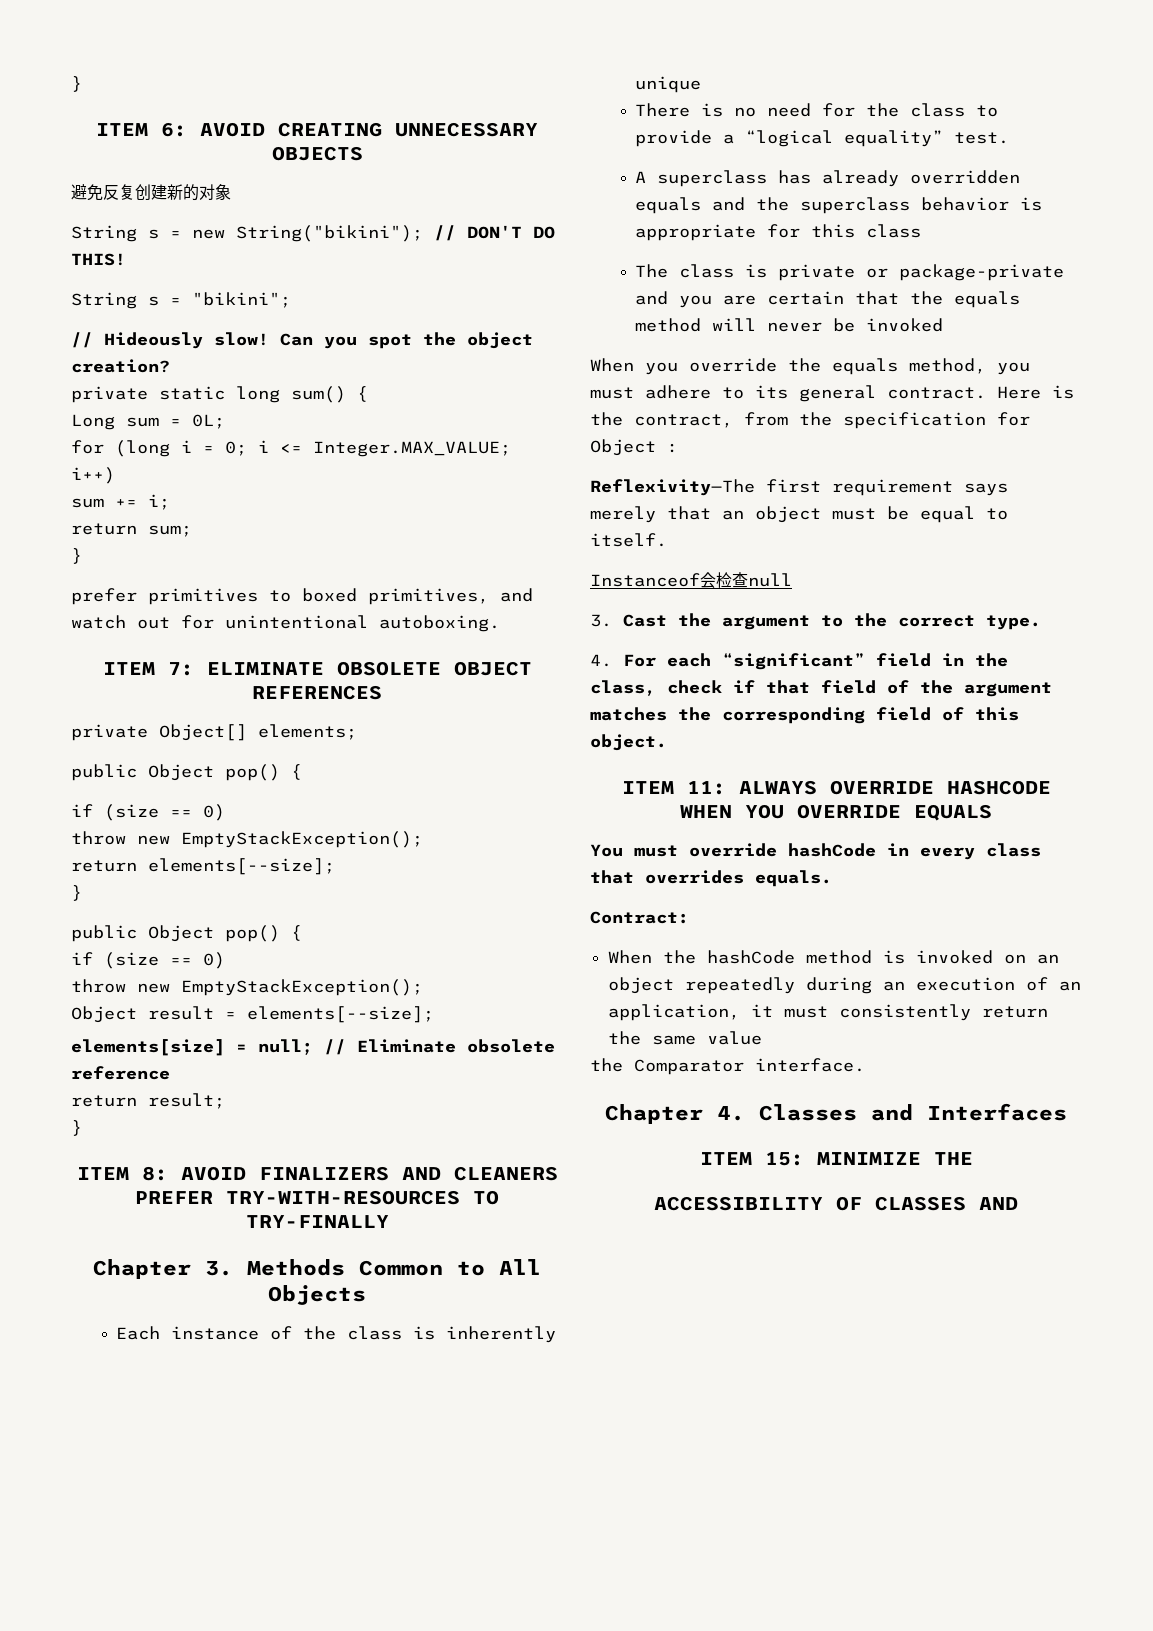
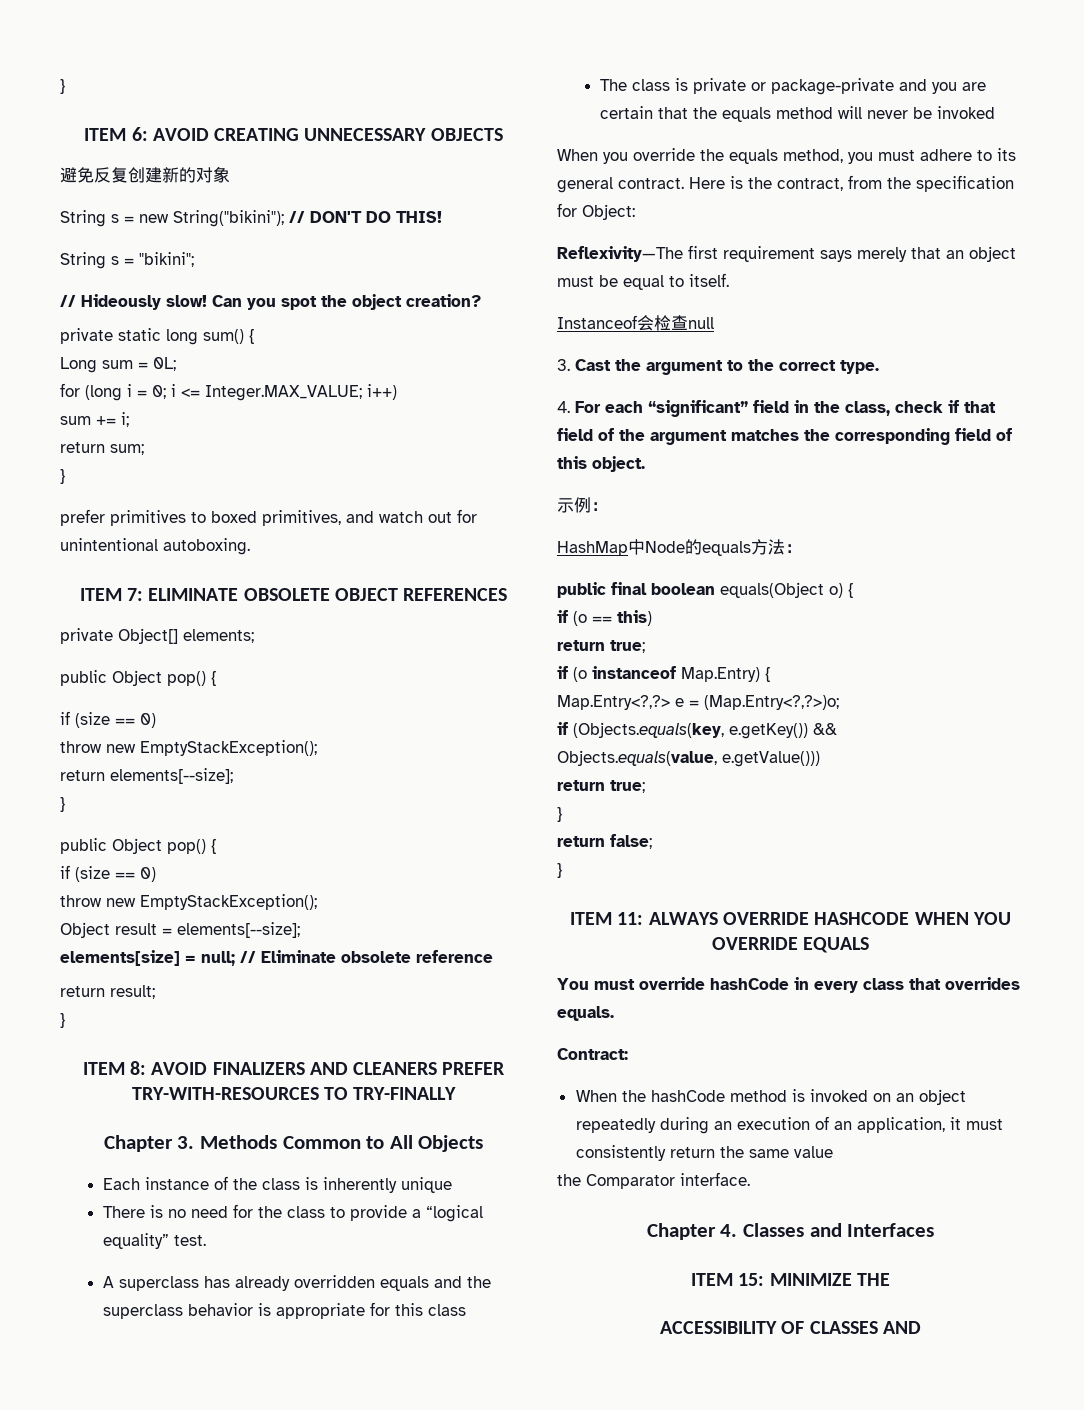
[590,439,678,456] Object : -> [582,204,635,220] Object:
(667, 742) none -> [557,497,608,513] [557,539,802,556] [557,582,853,598] [557,610,652,626] [557,640,645,653] [557,666,770,682] [557,695,839,710] [557,722,837,739] [557,750,820,767] [557,780,645,793] [557,807,562,822] [557,834,652,849] [557,863,562,878] // 示例： // HashMap中Node的equals方法： // public final boolean equals(Object o) { // if (o == this) // return true; // if (o instanceof Map.Entry) { // Map.Entry<?,?> e = (Map.Entry<?,?>)o; // if (Objects.equals(key, e.getKey()) && // Objects.equals(value, e.getValue())) // return true; // } // return false; // }

